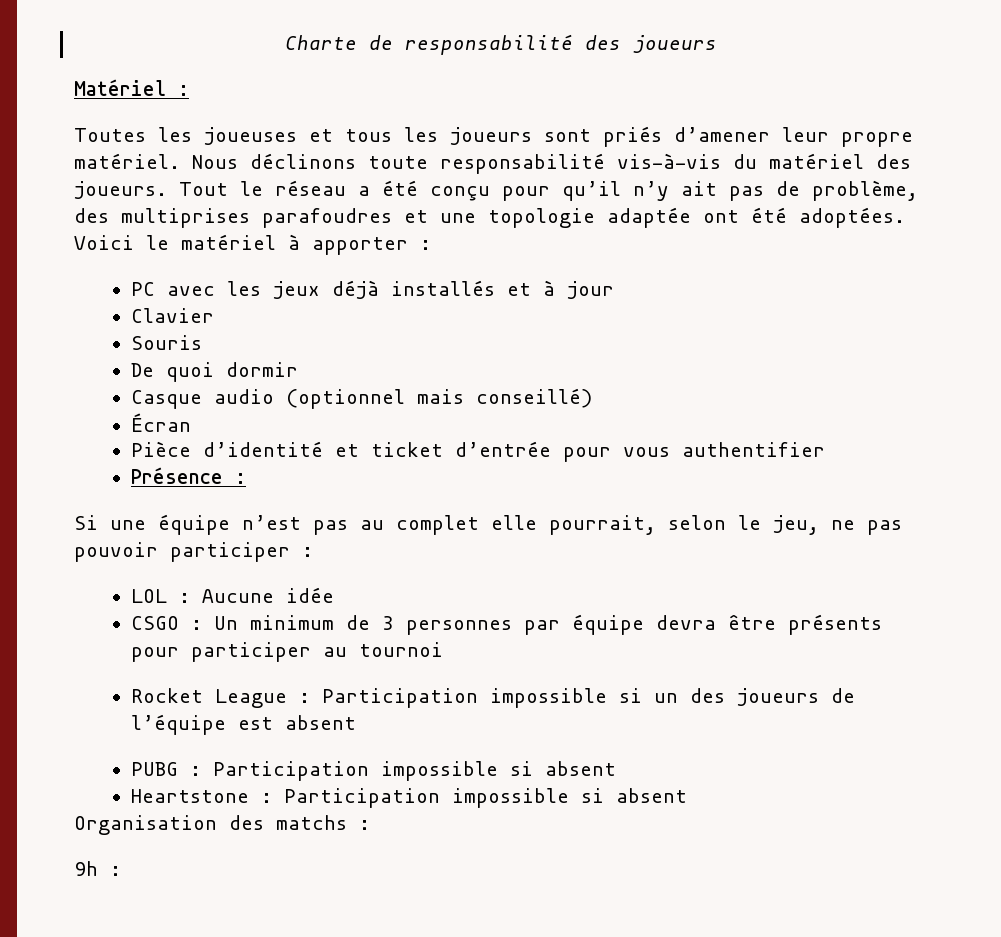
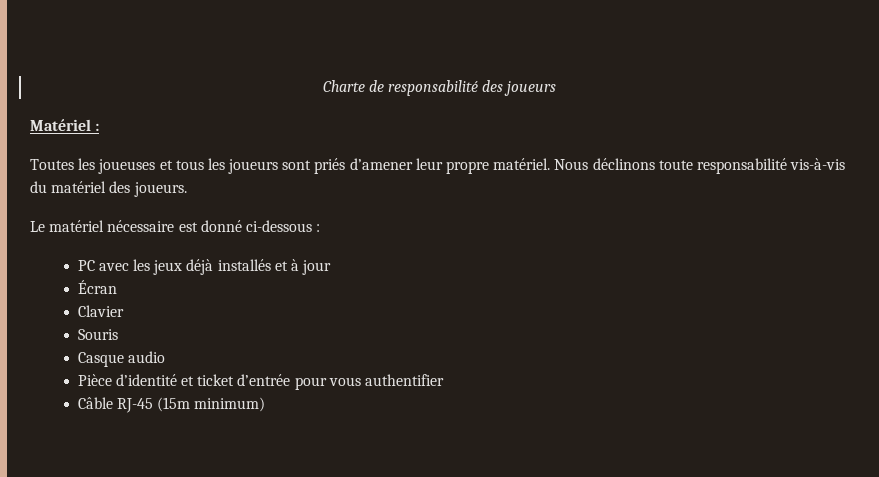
[179,180,918,201] [74,207,905,228] [74,234,408,255] Tout le réseau a été conçu pour qu’il n’y ait pas de problème, des multiprises parafoudres et une topologie adaptée ont été adoptées. Voici le matériel à apporter -> [30,220,312,232] // Le matériel nécessaire est donné ci-dessous
(615, 290) none -> [77,280,117,294] // Écran
[131,362,299,382] // De quoi dormir -> (118, 334) none
[286,388,593,409] [131,413,192,432] (optionnel mais conseillé) // Écran -> (165, 357) none
[131,467,247,484] [74,514,902,535] [74,542,313,562] [131,587,335,603] [131,614,883,635] [131,642,444,662] [131,688,856,708] [131,714,357,735] [131,761,617,781] [131,788,688,808] [74,815,370,835] [74,861,121,876] Présence : // Si une équipe n’est pas au complet elle pourrait, selon le jeu, ne pas pouvoir participer : // LOL : Aucune idée // CSGO : Un minimum de 3 personnes par équipe devra être présents pour participer au tournoi // Rocket League : Participation impossible si un des joueurs de l’équipe est absent // PUBG : Participation impossible si absent // Heartstone : Participation impossible si absent // Organisation des matchs : // 9h : -> [77,397,266,413] Câble RJ-45 (15m minimum)

